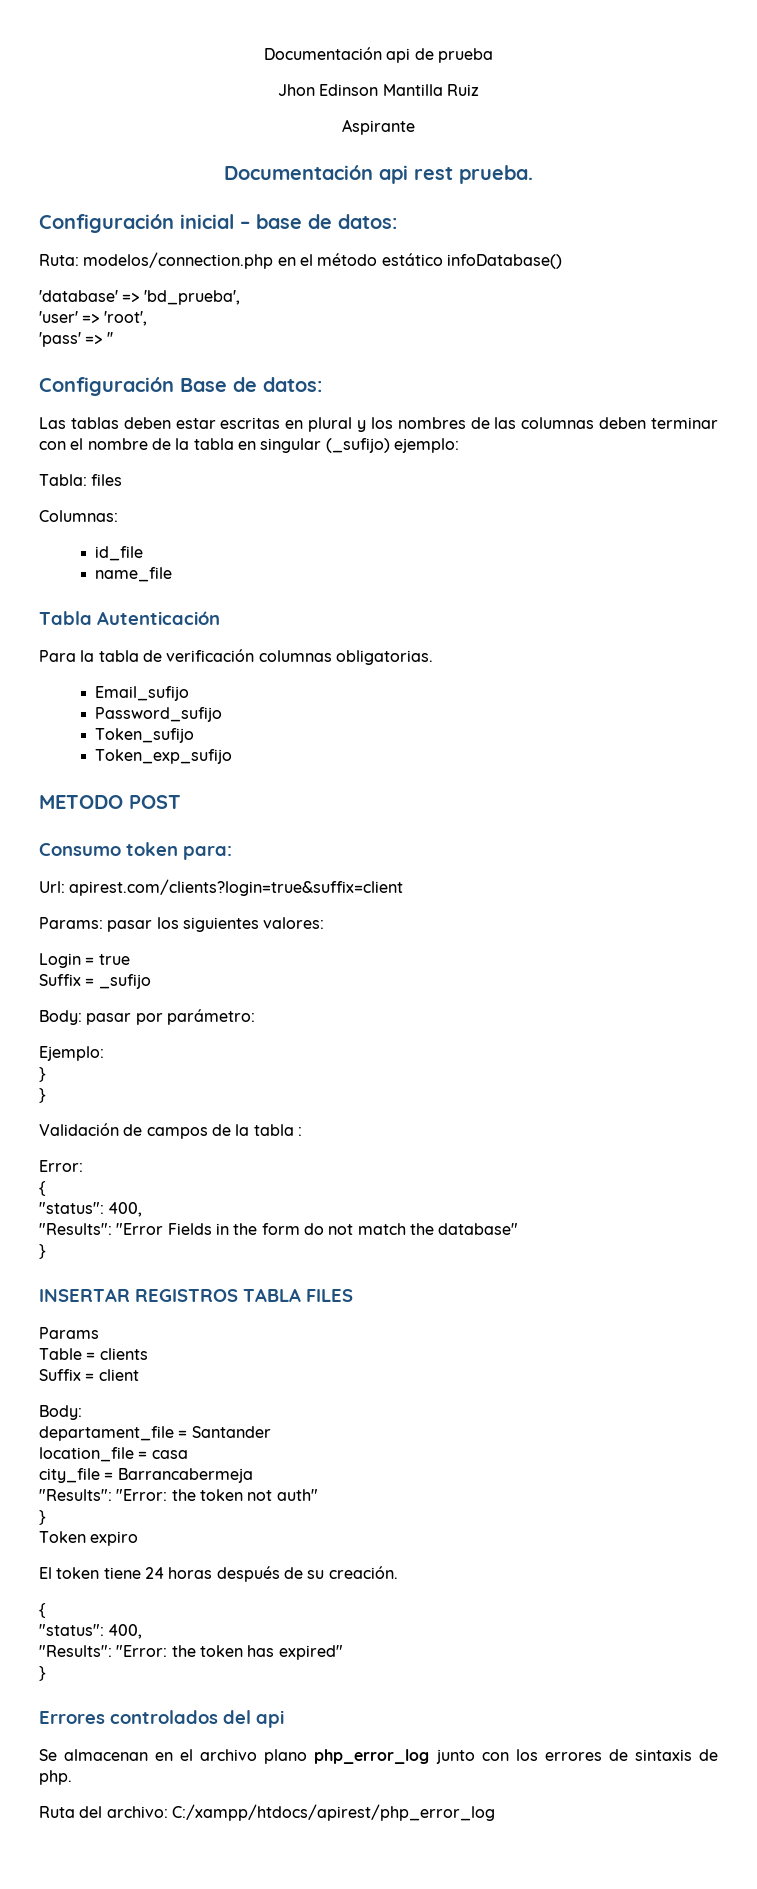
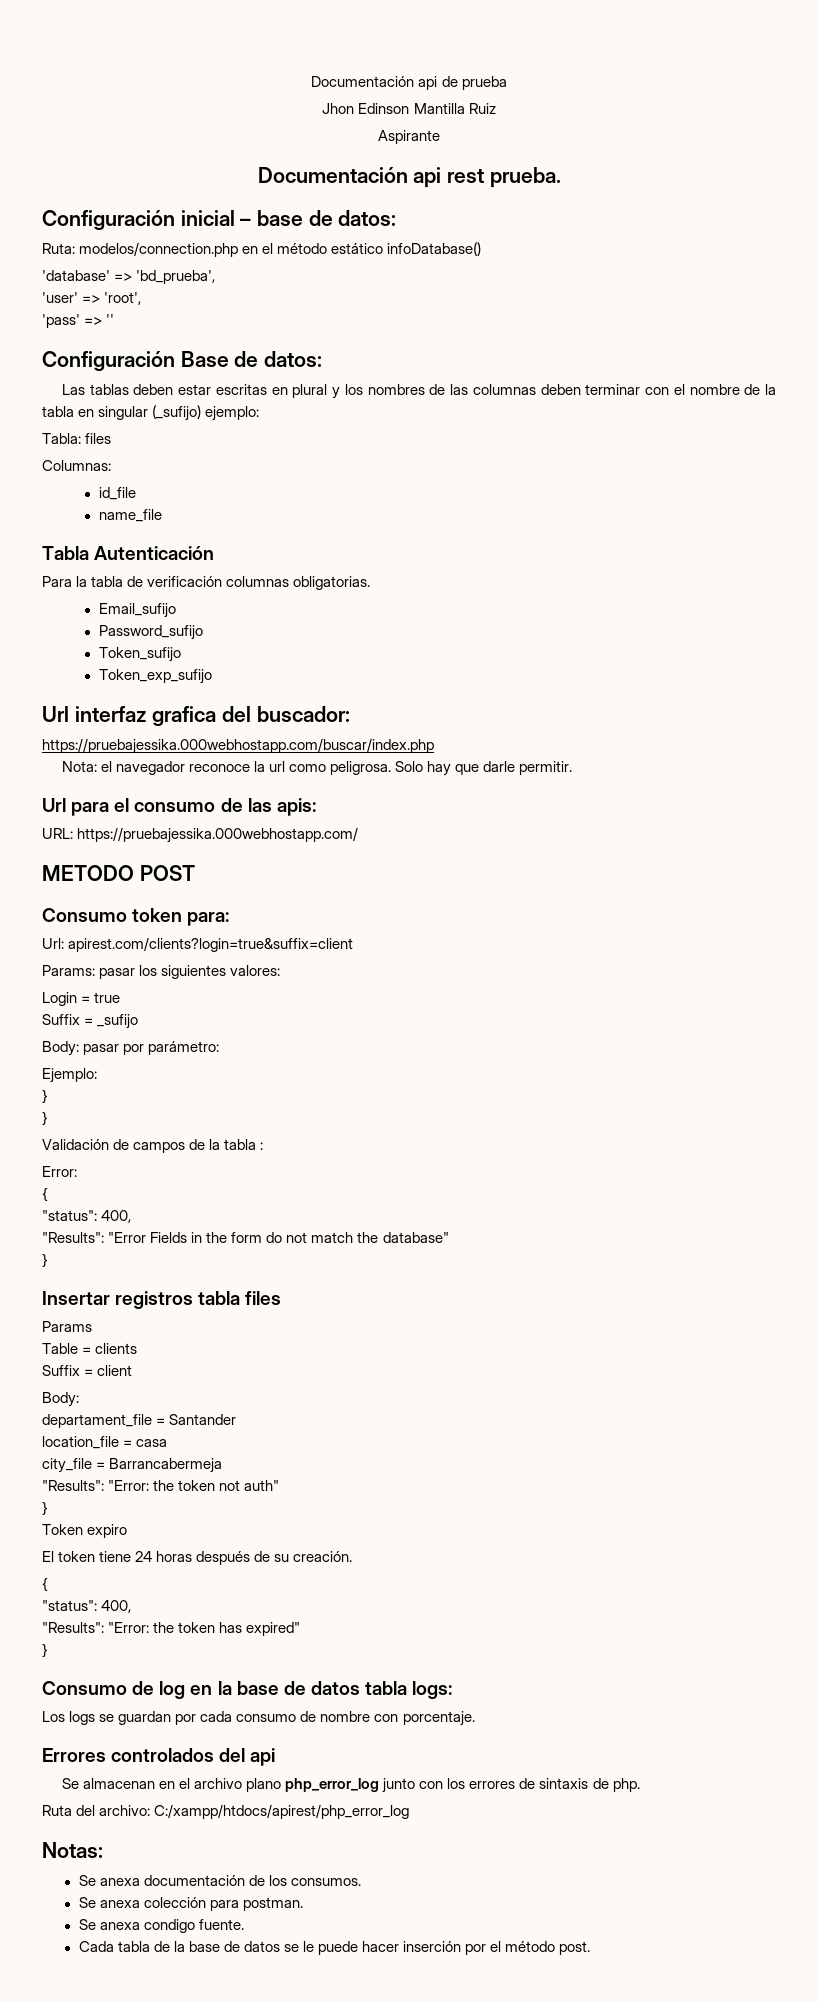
(233, 756) none -> [42,706,350,726] [42,738,434,754] [61,761,573,776] [42,798,316,816] [42,827,359,843] // Url interfaz grafica del buscador: // https://pruebajessika.000webhostapp.com/buscar/index.php // Nota: el navegador reconoce la url como peligrosa. Solo hay que darle permitir. // Url para el consumo de las apis: // URL: https://pruebajessika.000webhostapp.com/
[39,1288,353,1302] INSERTAR REGISTROS TABLA FILES -> [42,1291,282,1309] Insertar registros tabla files
(46, 1673) none -> [42,1681,453,1699] [42,1711,475,1726] // Consumo de log en la base de datos tabla logs: // Los logs se guardan por cada consumo de nombre con porcentaje.
(495, 1812) none -> [42,1842,103,1858] [78,1875,361,1886] [78,1897,303,1911] [78,1919,244,1933] [78,1941,591,1955] // Notas: // Se anexa documentación de los consumos. // Se anexa colección para postman. // Se anexa condigo fuente. // Cada tabla de la base de datos se le puede hacer inserción por el método post.

